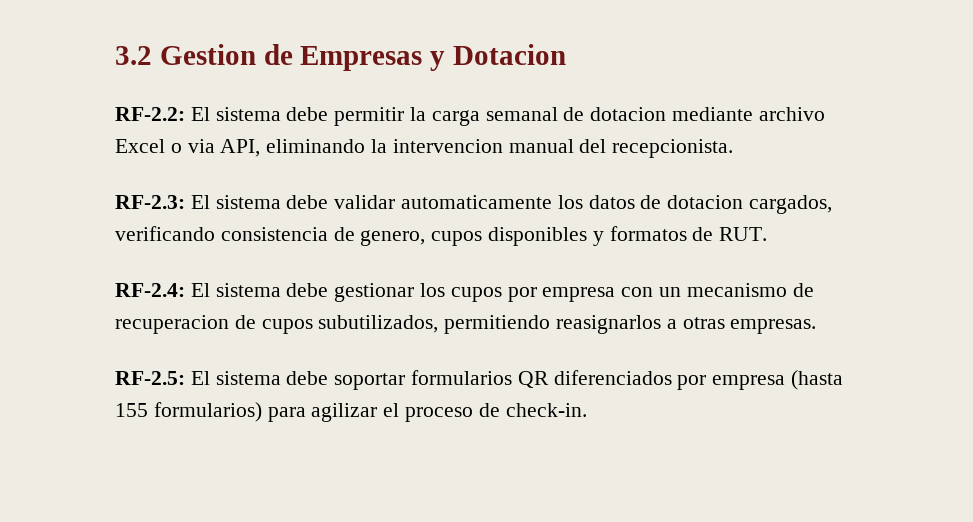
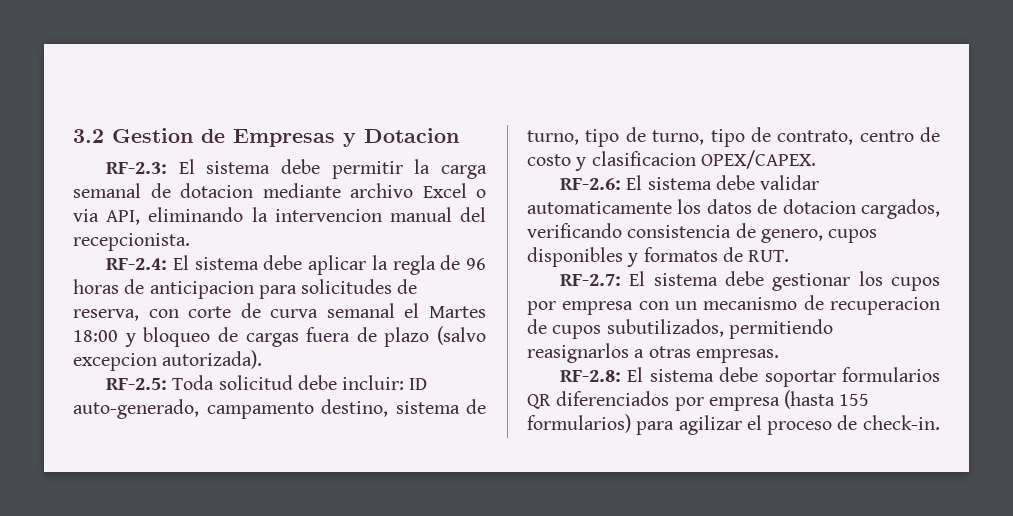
[115,107,185,121] RF-2.2: -> [106,162,168,174] RF-2.3:
[115,195,185,209] RF-2.3: -> [106,255,487,275] [73,279,418,299] [73,303,486,321] [73,326,486,347] [73,350,263,371] [106,375,428,390] [73,399,486,419] [527,127,940,147] [527,150,816,171] [560,178,622,190] RF-2.4: El sistema debe aplicar la regla de 96 horas de anticipacion para solicitudes de reserva, con corte de curva semanal el Martes 18:00 y bloqueo de cargas fuera de plazo (salvo excepcion autorizada). // RF-2.5: Toda solicitud debe incluir: ID auto-generado, campamento destino, sistema de turno, tipo de turno, tipo de contrato, centro de costo y clasificacion OPEX/CAPEX. // RF-2.6:
[115,283,185,297] RF-2.4: -> [560,274,622,286] RF-2.7:
[115,371,185,385] RF-2.5: -> [560,370,622,382] RF-2.8:

